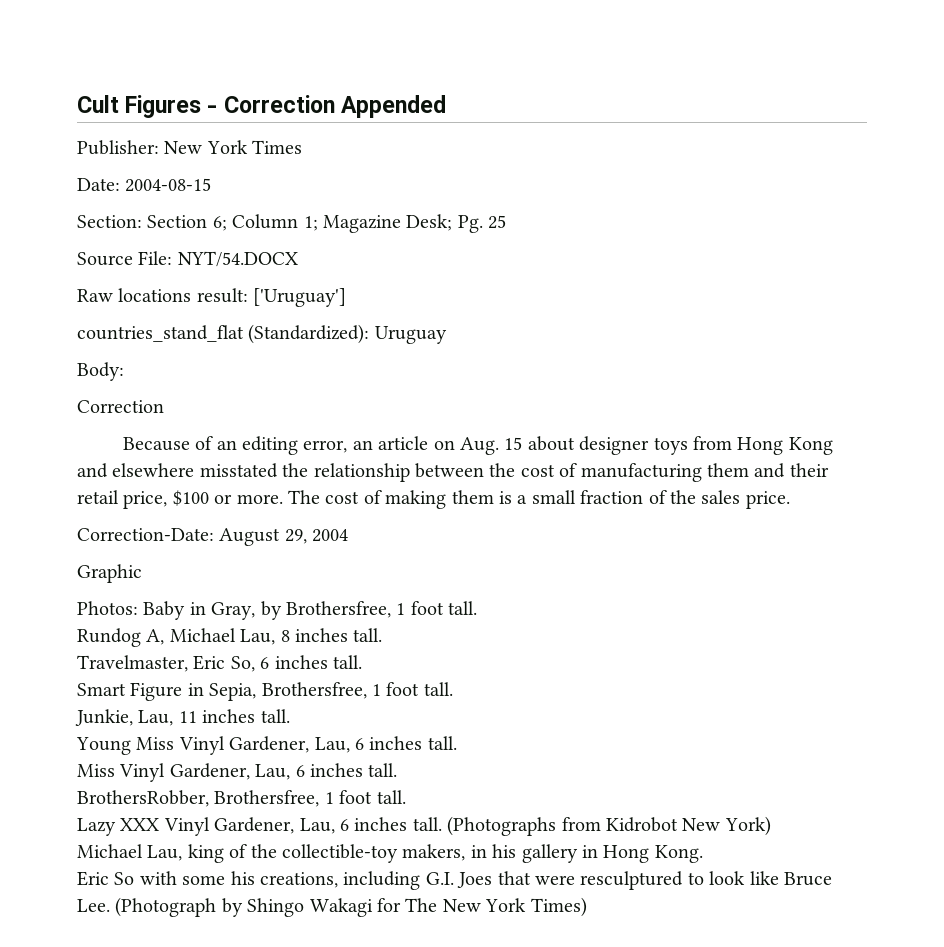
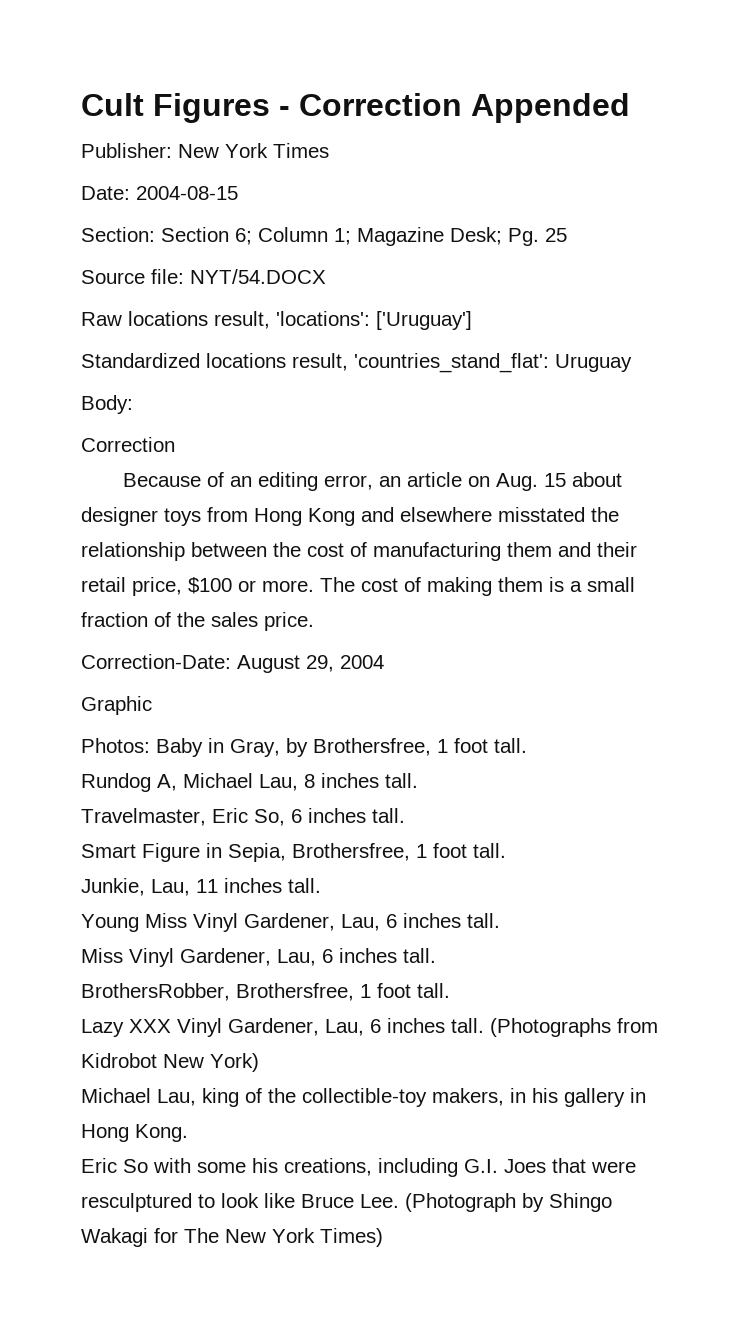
[138,251,173,265] File: -> [151,269,184,284] file:
[196,288,248,303] result: -> [214,311,370,329] result, 'locations':
[77,324,370,344] countries_stand_flat (Standardized): -> [81,353,549,373] Standardized locations result, 'countries_stand_flat':

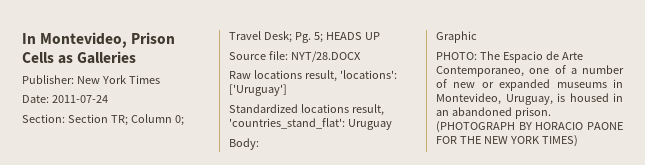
[81,93,630,123] Cult Figures - Correction Appended -> [22,32,176,48] [22,51,137,64] In Montevideo, Prison Cells as Galleries
[136,186,238,200] 2004-08-15 -> [51,95,108,103] 2011-07-24
[235,227,567,246] 6; Column 1; Magazine Desk; Pg. 25 -> [110,114,184,126] [229,31,380,43] TR; Column 0; Travel Desk; Pg. 5; HEADS UP
[190,269,326,284] NYT/54.DOCX -> [290,51,361,62] NYT/28.DOCX
[81,437,175,452] [123,472,623,491] [81,507,619,526] [81,542,637,561] [81,577,635,596] [81,612,314,631] [81,654,384,673] [81,696,152,715] [81,738,527,757] [81,773,418,792] [81,808,405,826] [81,843,506,862] [81,878,321,896] [81,913,500,932] [81,948,436,967] [81,983,450,1001] [81,1018,658,1037] [81,1053,259,1072] [81,1088,646,1107] [81,1124,188,1142] [81,1158,636,1177] [81,1193,612,1212] [81,1228,383,1247] Correction // Because of an editing error, an article on Aug. 15 about designer toys from Hong Kong and elsewhere misstated the relationship between the cost of manufacturing them and their retail price, $100 or more. The cost of making them is a small fraction of the sales price. // Correction-Date: August 29, 2004 // Graphic // Photos: Baby in Gray, by Brothersfree, 1 foot tall. // Rundog A, Michael Lau, 8 inches tall. // Travelmaster, Eric So, 6 inches tall. // Smart Figure in Sepia, Brothersfree, 1 foot tall. // Junkie, Lau, 11 inches tall. // Young Miss Vinyl Gardener, Lau, 6 inches tall. // Miss Vinyl Gardener, Lau, 6 inches tall. // BrothersRobber, Brothersfree, 1 foot tall. // Lazy XXX Vinyl Gardener, Lau, 6 inches tall. (Photographs from Kidrobot New York) // Michael Lau, king of the collectible-toy makers, in his gallery in Hong Kong. // Eric So with some his creations, including G.I. Joes that were resculptured to look like Bruce Lee. (Photograph by Shingo Wakagi for The New York Times) -> [436,31,477,43] [436,51,583,63] [436,65,624,77] [436,79,623,91] [436,93,623,105] [436,107,551,119] [436,121,623,133] [436,135,578,147] Graphic // PHOTO: The Espacio de Arte Contemporaneo, one of a number of new or expanded museums in Montevideo, Uruguay, is housed in an abandoned prison. (PHOTOGRAPH BY HORACIO PAONE FOR THE NEW YORK TIMES)

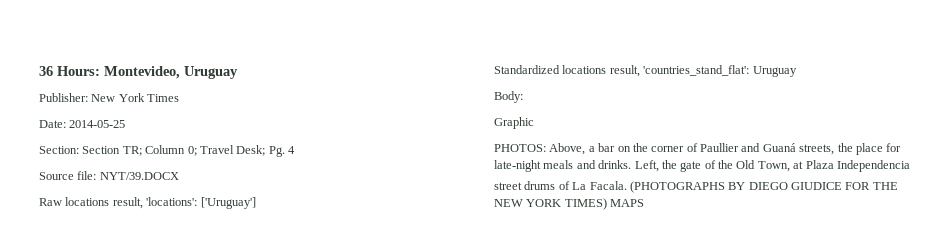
[22,32,176,48] [22,51,137,64] In Montevideo, Prison Cells as Galleries -> [39,66,238,79] 36 Hours: Montevideo, Uruguay
[51,95,108,103] 2011-07-24 -> [69,120,126,128] 2014-05-25
[313,32,380,43] 5; HEADS UP -> [288,146,295,154] 4
[290,51,361,62] NYT/28.DOCX -> [99,172,179,180] NYT/39.DOCX
[436,51,583,63] [436,65,624,77] [436,79,623,91] [436,93,623,105] [436,107,551,119] [436,121,623,133] PHOTO: The Espacio de Arte Contemporaneo, one of a number of new or expanded museums in Montevideo, Uruguay, is housed in an abandoned prison. (PHOTOGRAPH BY HORACIO PAONE -> [494,143,902,155] [494,160,910,172] [494,181,842,193] PHOTOS: Above, a bar on the corner of Paullier and Guaná streets, the place for late-night meals and drinks. Left, the gate of the Old Town, at Plaza Independencia // street drums of La Facala. (PHOTOGRAPHS BY DIEGO GIUDICE
(578, 141) none -> [610,199,645,207] MAPS

